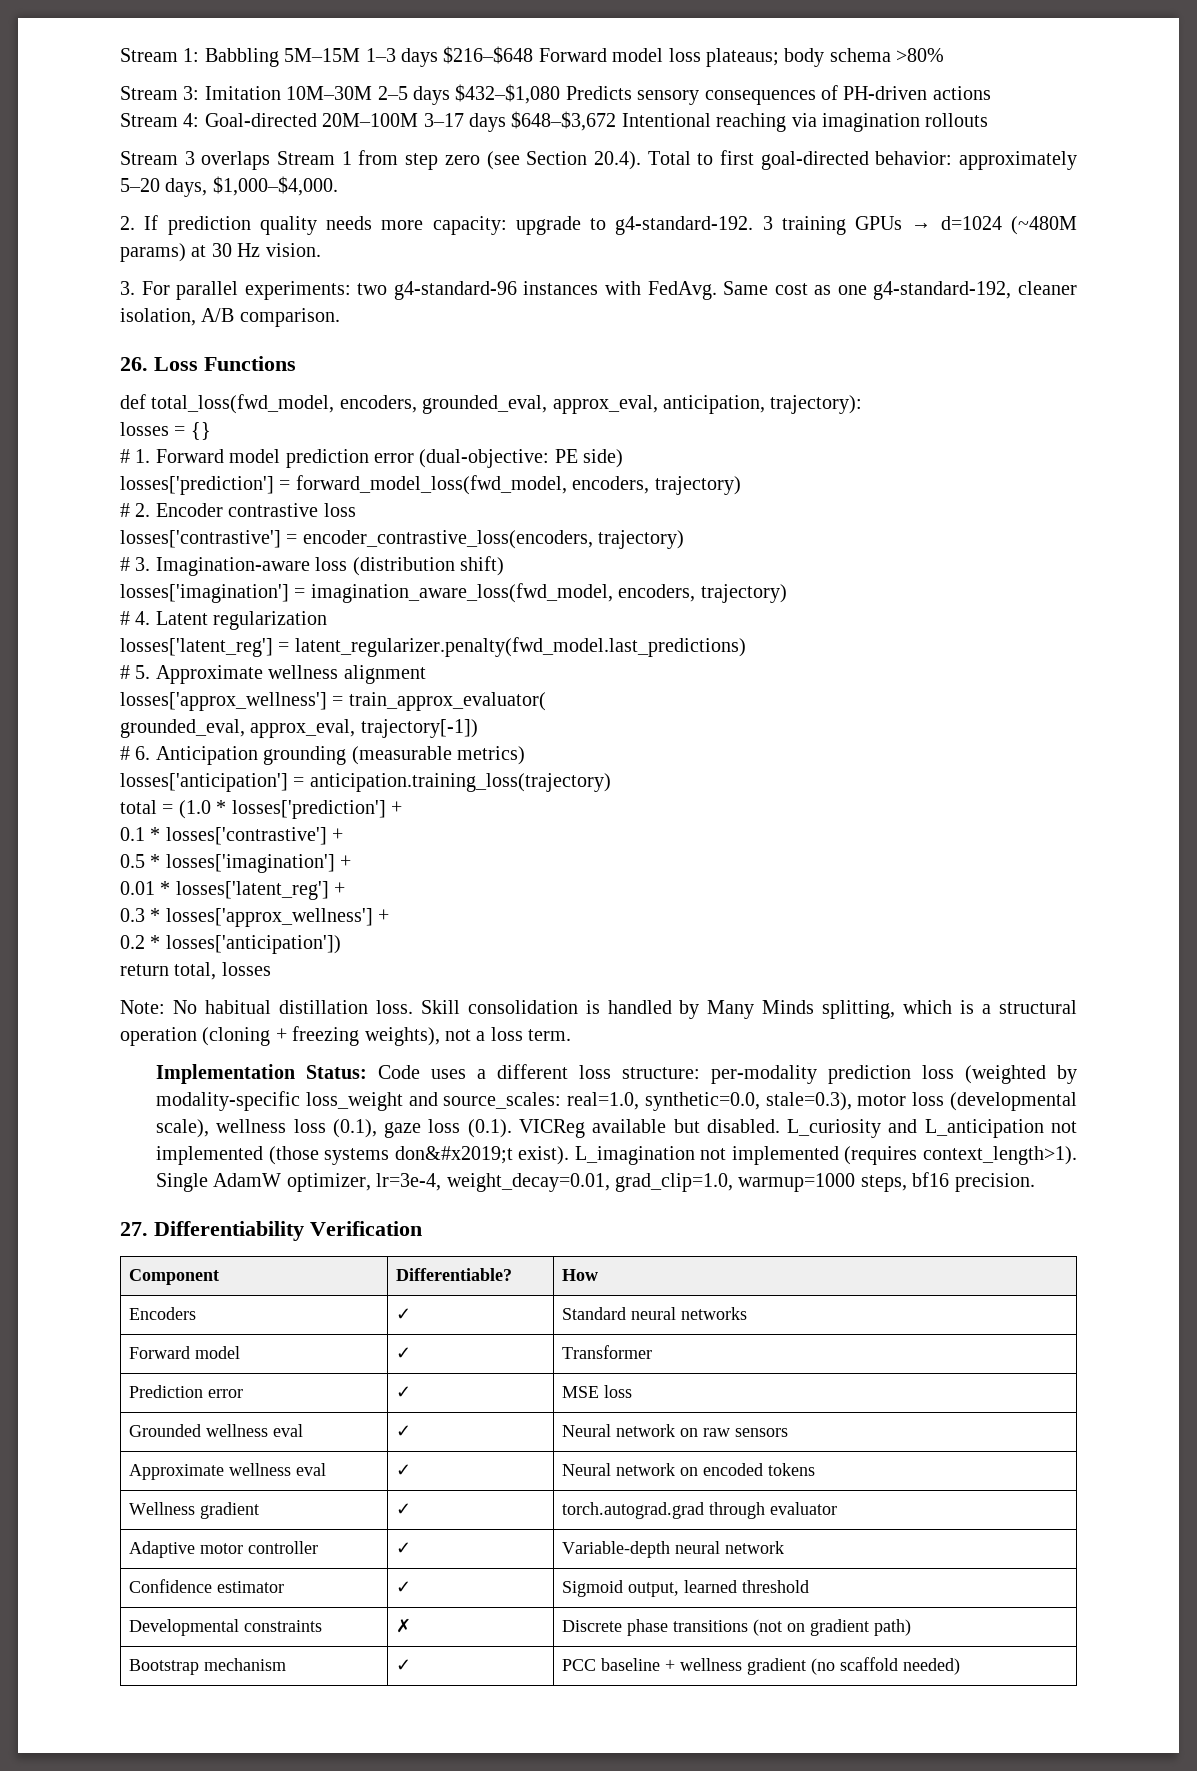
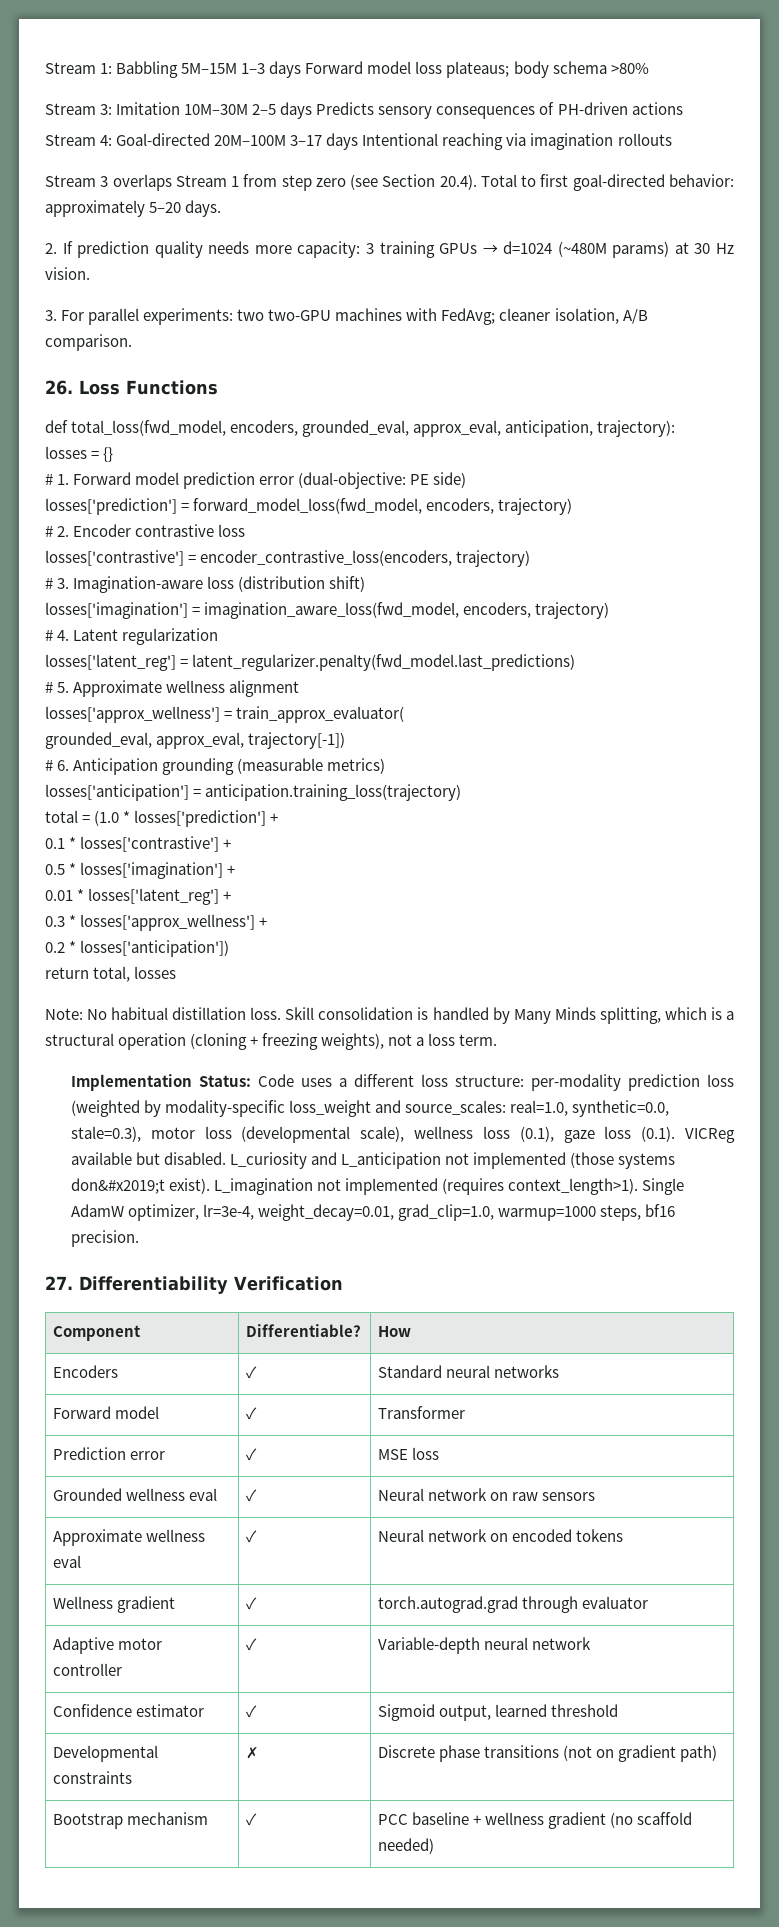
[443,46,534,64] $216–$648 -> (302, 69) none
[455,84,561,104] $432–$1,080 -> (313, 110) none
[511,111,617,131] $648–$3,672 -> (359, 141) none
[165,176,338,197] days, $1,000–$4,000. -> [185,200,222,217] days.
[515,216,754,235] upgrade to g4-standard-192. -> (361, 249) none
[393,281,1012,300] g4-standard-96 instances with FedAvg. Same cost as one g4-standard-192, -> [268,308,496,325] two-GPU machines with FedAvg;

